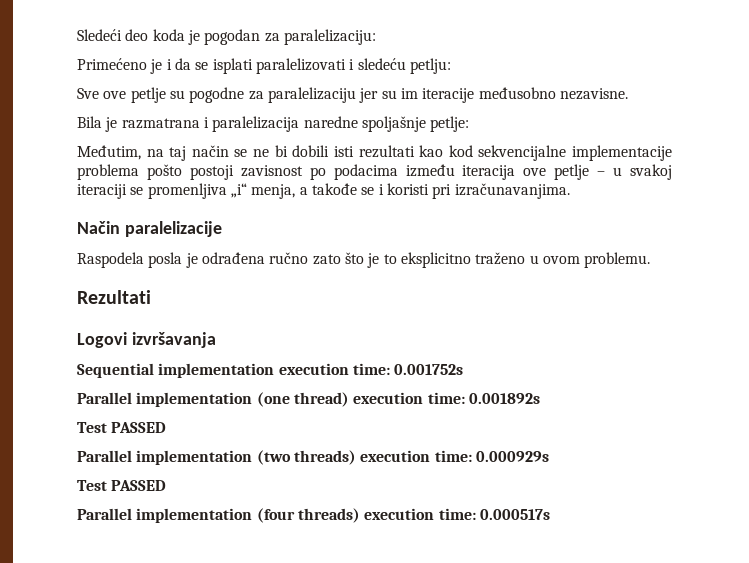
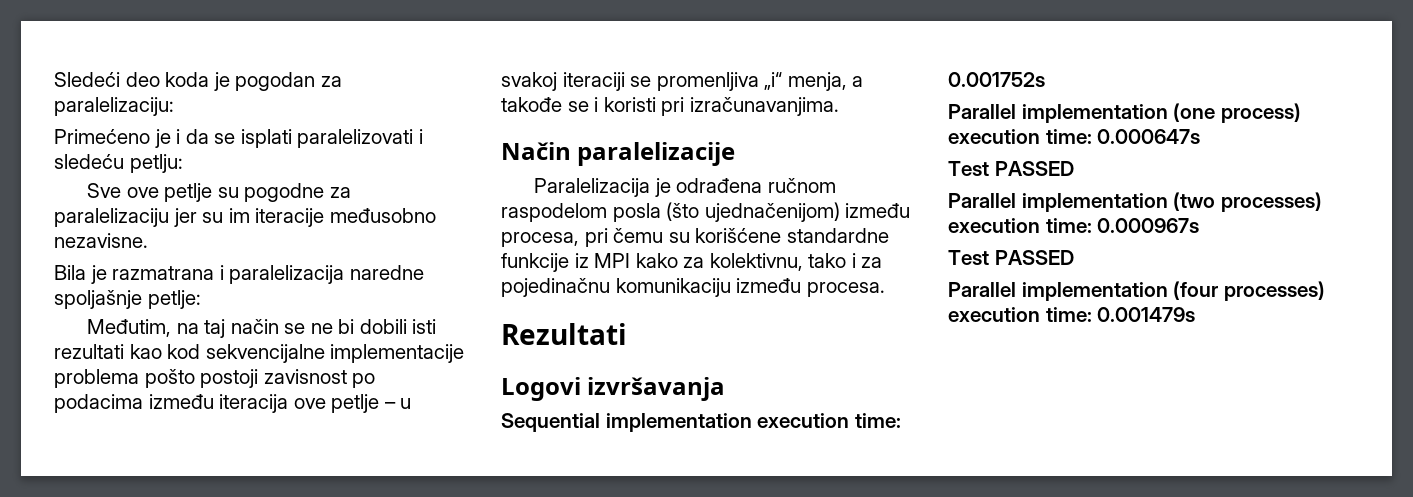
[77,252,651,268] Raspodela posla je odrađena ručno zato što je to eksplicitno traženo u ovom problemu. -> [534,178,836,197] [501,202,911,222] [501,228,889,247] [501,253,883,272] [501,278,885,297] Paralelizacija je odrađena ručnom raspodelom posla (što ujednačenijom) između procesa, pri čemu su korišćene standardne funkcije iz MPI kako za kolektivnu, tako i za pojedinačnu komunikaciju između procesa.
[293,392,540,407] thread) execution time: 0.001892s -> [1220,103,1301,123] [948,129,1201,144] process) execution time: 0.000647s
[293,450,549,465] threads) execution time: 0.000929s -> [1220,192,1322,212] [948,218,1200,233] processes) execution time: 0.000967s
[297,508,550,523] threads) execution time: 0.000517s -> [1223,281,1325,301] [948,307,1196,322] processes) execution time: 0.001479s

